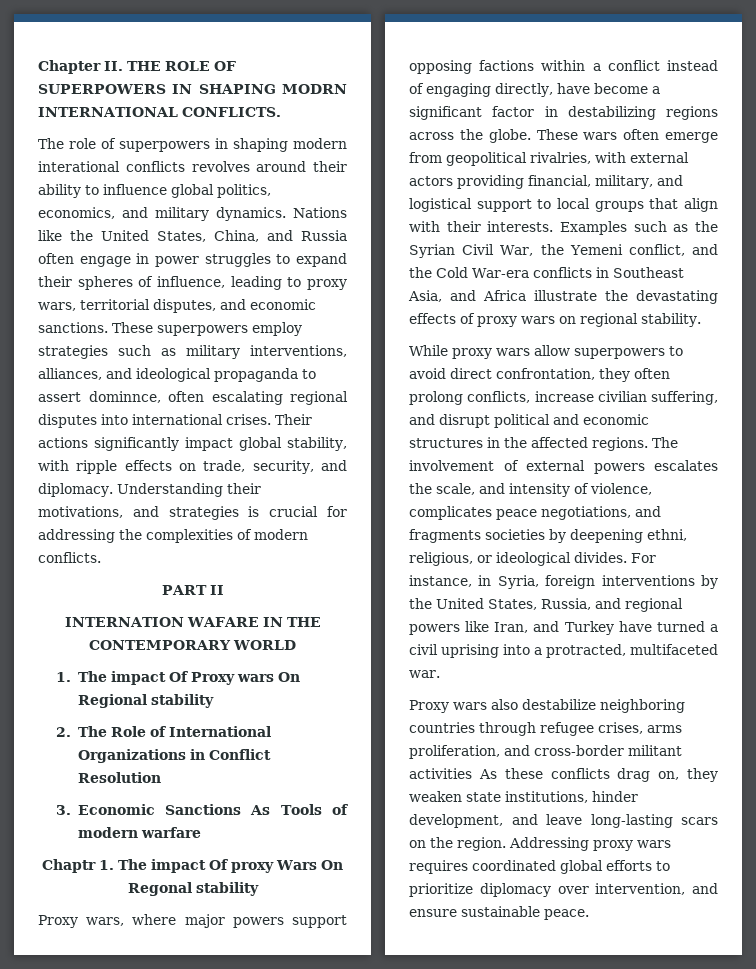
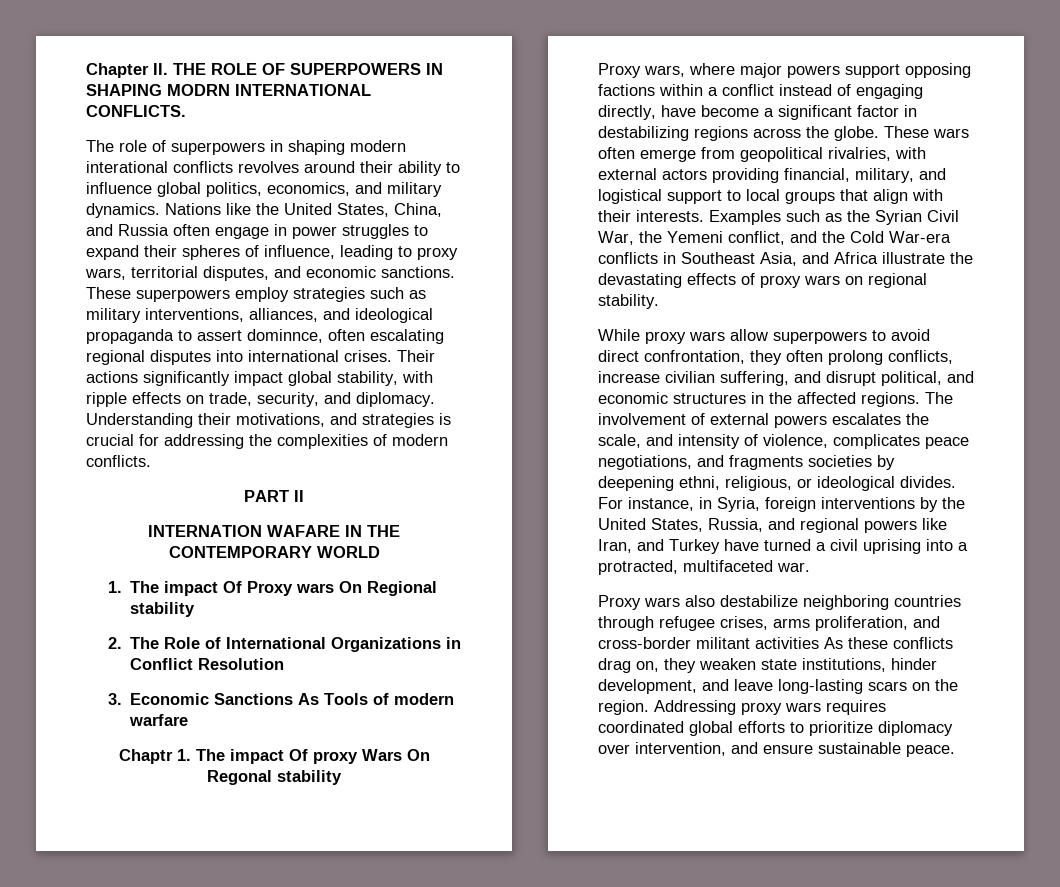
[494,414,550,428] political -> [881,371,942,386] political,

